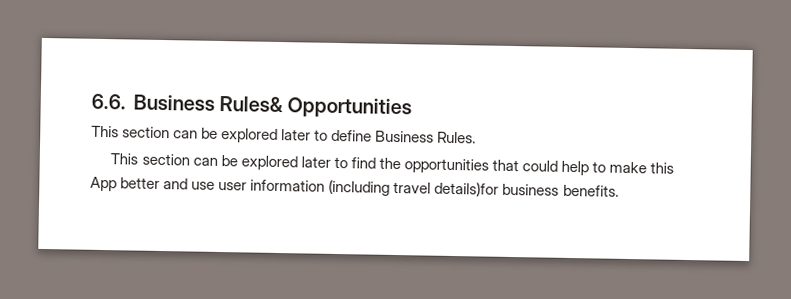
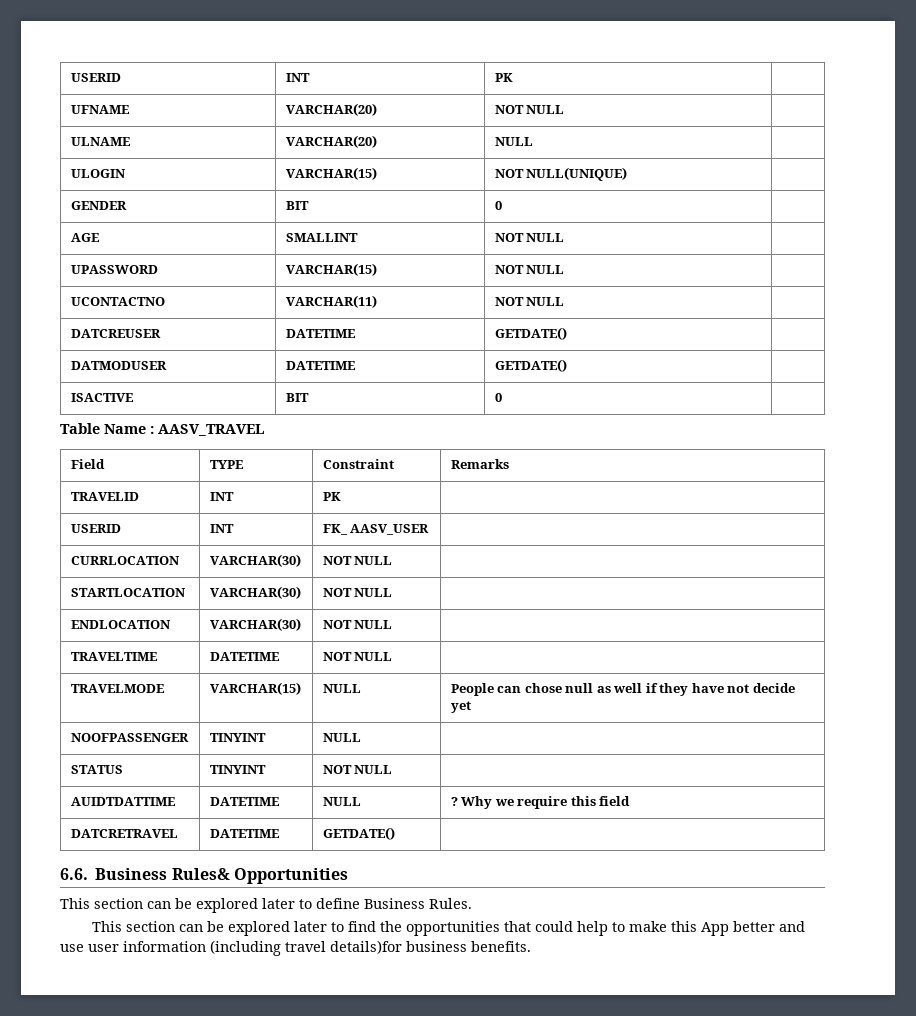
(91, 101) none -> [70,73,121,82] [285,73,310,82] [494,73,513,82] [70,105,130,114] [285,103,377,116] [494,105,565,114] [70,137,131,146] [285,135,377,148] [494,137,533,146] [70,169,126,178] [285,167,377,180] [494,167,628,181] [70,201,127,210] [285,201,309,210] [494,201,502,210] [70,233,100,242] [285,233,358,242] [494,233,565,242] [70,265,158,274] [285,263,377,276] [494,265,565,274] [70,297,165,306] [285,295,377,308] [494,297,565,306] [70,329,161,338] [285,329,356,338] [494,327,567,340] [70,361,167,370] [285,361,356,370] [494,359,567,372] [70,393,134,402] [285,393,309,402] [494,393,502,402] [60,423,264,436] [70,459,105,469] [209,460,244,469] [322,459,394,469] [450,459,509,469] [70,492,139,501] [209,492,234,501] [322,492,341,501] [70,524,121,533] [209,524,234,533] [322,524,430,535] [70,556,180,565] [209,554,301,567] [322,556,393,565] [70,588,186,597] [209,586,301,599] [322,588,393,597] [70,620,171,629] [209,618,301,631] [322,620,393,629] [70,652,158,661] [209,652,280,661] [322,652,393,661] [70,684,165,693] [209,682,301,695] [322,684,361,693] [450,683,795,696] [450,701,471,713] [70,733,189,742] [209,733,266,742] [322,733,361,742] [70,765,123,774] [209,765,266,774] [322,765,393,774] [70,797,176,806] [209,797,280,806] [322,797,361,806] [450,796,631,809] [70,829,178,838] [209,829,280,838] [322,827,395,840] USERID | INT | PK | // UFNAME | VARCHAR(20) | NOT NULL | // ULNAME | VARCHAR(20) | NULL | // ULOGIN | VARCHAR(15) | NOT NULL(UNIQUE) | // GENDER | BIT | 0 | // AGE | SMALLINT | NOT NULL | // UPASSWORD | VARCHAR(15) | NOT NULL | // UCONTACTNO | VARCHAR(11) | NOT NULL | // DATCREUSER | DATETIME | GETDATE() | // DATMODUSER | DATETIME | GETDATE() | // ISACTIVE | BIT | 0 | // Table Name : AASV_TRAVEL // Field | TYPE | Constraint | Remarks // TRAVELID | INT | PK | // USERID | INT | FK_ AASV_USER | // CURRLOCATION | VARCHAR(30) | NOT NULL | // STARTLOCATION | VARCHAR(30) | NOT NULL | // ENDLOCATION | VARCHAR(30) | NOT NULL | // TRAVELTIME | DATETIME | NOT NULL | // TRAVELMODE | VARCHAR(15) | NULL | People can chose null as well if they have not decide yet // NOOFPASSENGER | TINYINT | NULL | // STATUS | TINYINT | NOT NULL | // AUIDTDATTIME | DATETIME | NULL | ? Why we require this field // DATCRETRAVEL | DATETIME | GETDATE() | //

